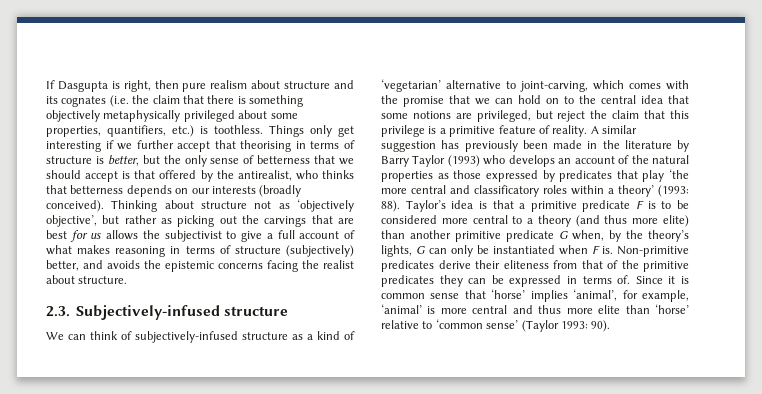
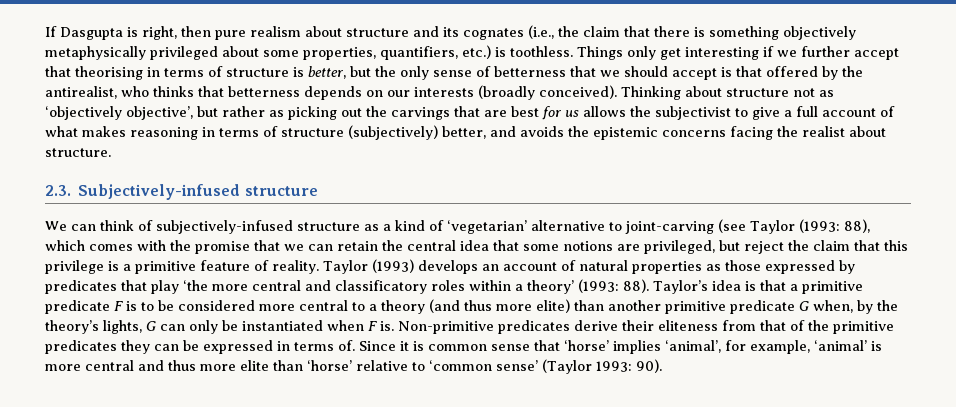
[109,95,129,107] (i.e. -> [528,25,554,39] (i.e.,
[520,81,588,92] joint-carving, -> [625,219,870,234] joint-carving (see Taylor (1993: 88),
[518,95,574,104] hold on to -> [337,241,378,251] retain
[590,125,637,134] [381,140,689,152] [381,156,409,167] A similar suggestion has previously been made in the literature by Barry -> (319, 267) none
[483,155,506,165] who -> (414, 266) none
[631,155,649,164] the -> (576, 265) none

